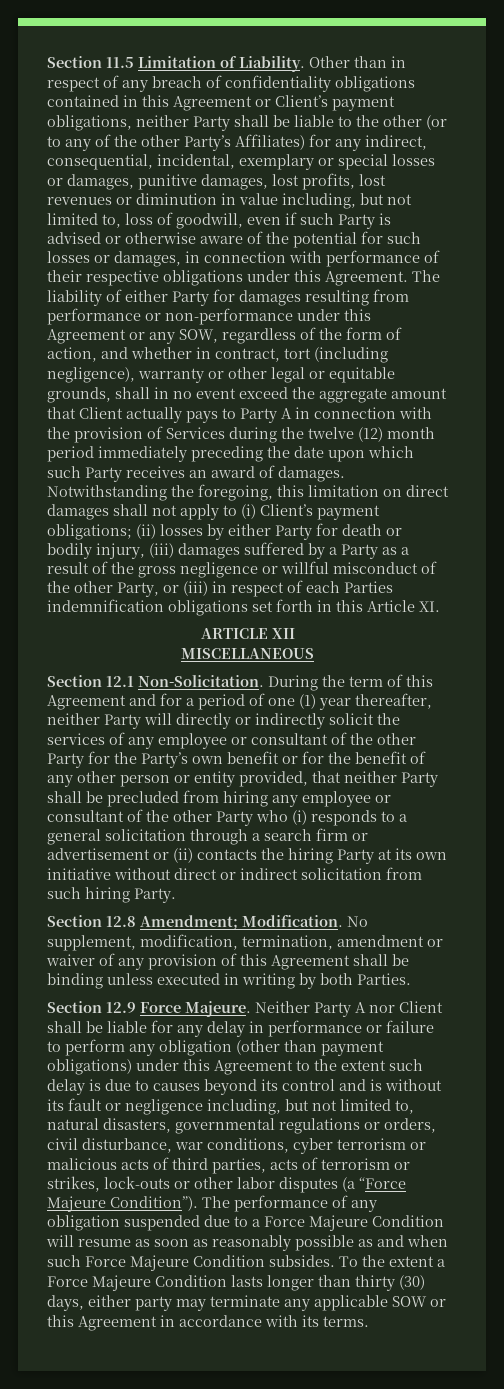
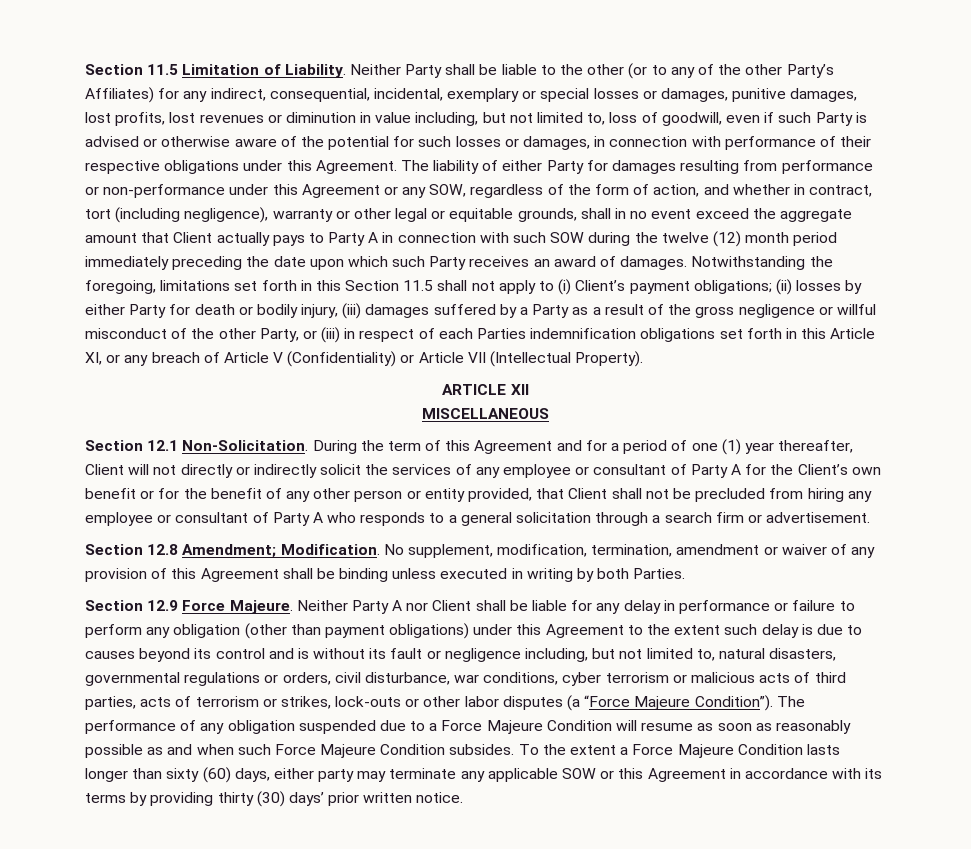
[309,56,406,68] [47,75,415,92] [47,95,395,111] [47,115,189,131] Other than in respect of any breach of confidentiality obligations contained in this Agreement or Client’s payment obligations, neither -> [349,64,401,75] Neither
[47,426,225,443] the provision of Services -> [513,232,585,243] such SOW
[277,485,449,497] [47,504,109,520] this limitation on direct damages -> [160,280,434,291] limitations set forth in this Section 11.5
[419,601,440,612] XI. -> [85,351,644,367] XI, or any breach of Article V (Confidentiality) or Article VII (Intellectual Property).
[47,713,172,729] neither Party will -> [85,464,177,475] Client will not
[350,733,416,745] [47,751,188,768] the other Party for the Party’s -> [690,464,848,478] Party A for the Client’s
[344,771,438,787] [47,791,82,803] neither Party shall -> [568,488,669,499] Client shall not
[146,810,307,826] the other Party who (i) -> [272,512,357,526] Party A who
[47,848,447,864] [47,867,422,880] [47,887,176,903] advertisement or (ii) contacts the hiring Party at its own initiative without direct or indirect solicitation from such hiring Party. -> [766,512,871,523] advertisement.
[355,1275,425,1291] thirty (30) -> [166,767,231,783] sixty (60)
[323,1316,369,1327] terms. -> [85,791,464,807] terms by providing thirty (30) days’ prior written notice.

